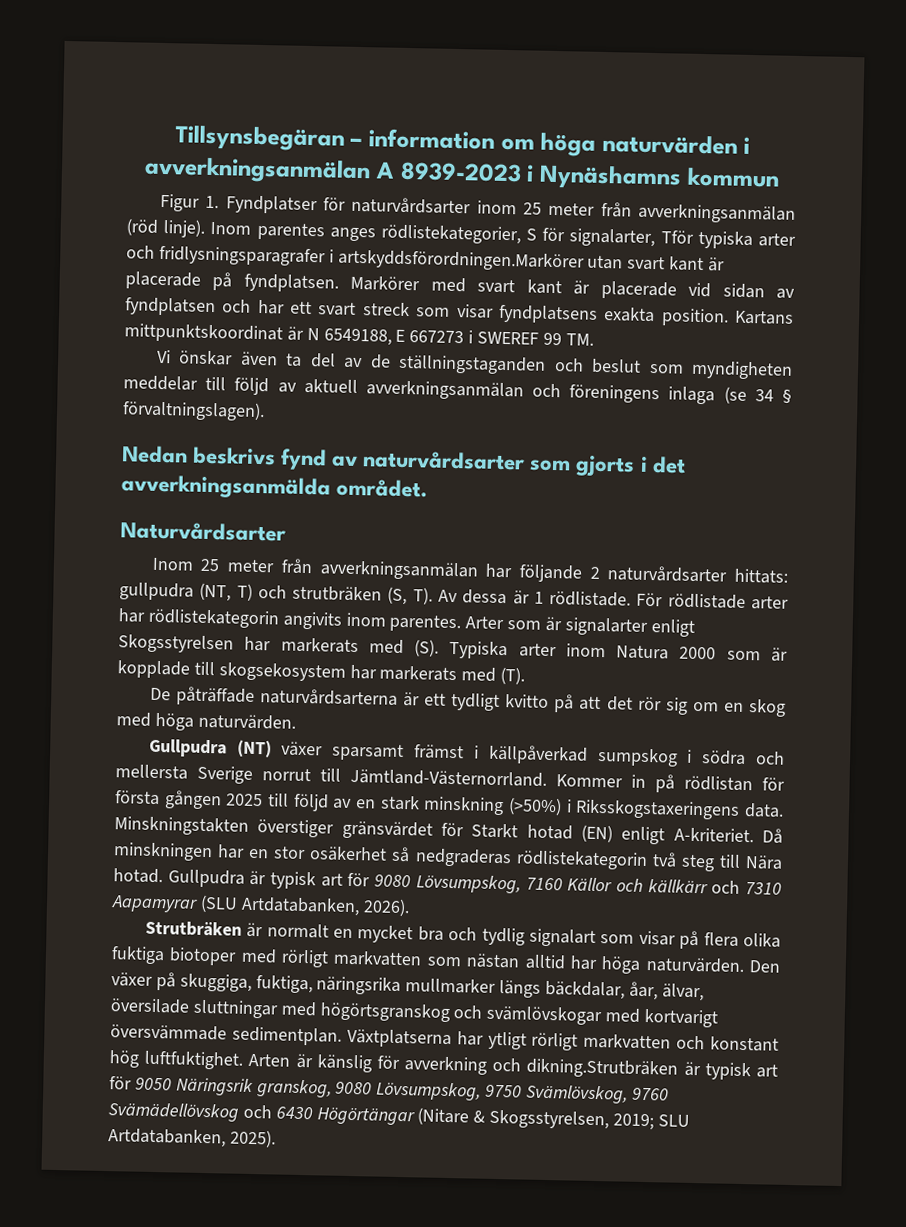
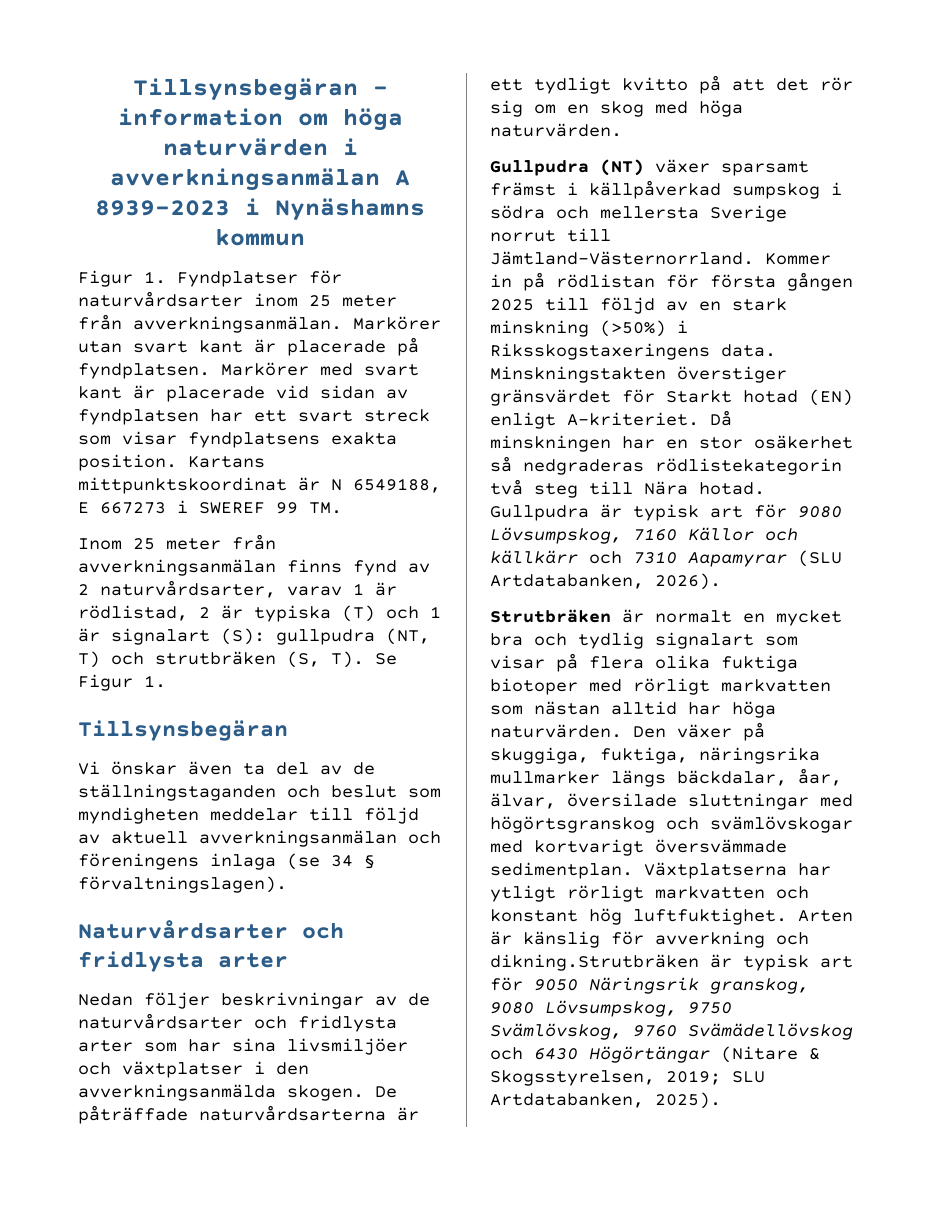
[638,203,797,224] [126,218,796,250] [126,245,585,272] avverkningsanmälan (röd linje). Inom parentes anges rödlistekategorier, S för signalarter, Tför typiska arter och fridlysningsparagrafer i artskyddsförordningen.Markörer -> [133,316,441,333] avverkningsanmälan. Markörer
[222,299,252,313] och -> (199, 417) none
(594, 339) none -> [78,534,276,550] [78,559,430,576] [78,580,397,598] [78,605,441,622] [78,628,430,645] [78,651,397,668] [78,674,166,691] [78,720,288,741] // Inom 25 meter från avverkningsanmälan finns fynd av 2 naturvårdsarter, varav 1 är rödlistad, 2 är typiska (T) och 1 är signalart (S): gullpudra (NT, T) och strutbräken (S, T). Se Figur 1. // Tillsynsbegäran
[122,445,686,477] [121,474,429,500] [120,521,286,542] [151,557,788,584] [119,582,789,610] [118,608,695,637] [118,634,788,662] [117,660,526,685] Nedan beskrivs fynd av naturvårdsarter som gjorts i det avverkningsanmälda området. // Naturvårdsarter // Inom 25 meter från avverkningsanmälan har följande 2 naturvårdsarter hittats: gullpudra (NT, T) och strutbräken (S, T). Av dessa är 1 rödlistade. För rödlistade arter har rödlistekategorin angivits inom parentes. Arter som är signalarter enligt Skogsstyrelsen har markerats med (S). Typiska arter inom Natura 2000 som är kopplade till skogsekosystem har markerats med (T). // -> [78,920,344,939] [78,951,288,972] [78,992,430,1009] [78,1013,397,1032] [78,1038,408,1055] [78,1061,309,1078] [78,1084,364,1101] Naturvårdsarter och fridlysta arter // Nedan följer beskrivningar av de naturvårdsarter och fridlysta arter som har sina livsmiljöer och växtplatser i den avverkningsanmälda skogen.

